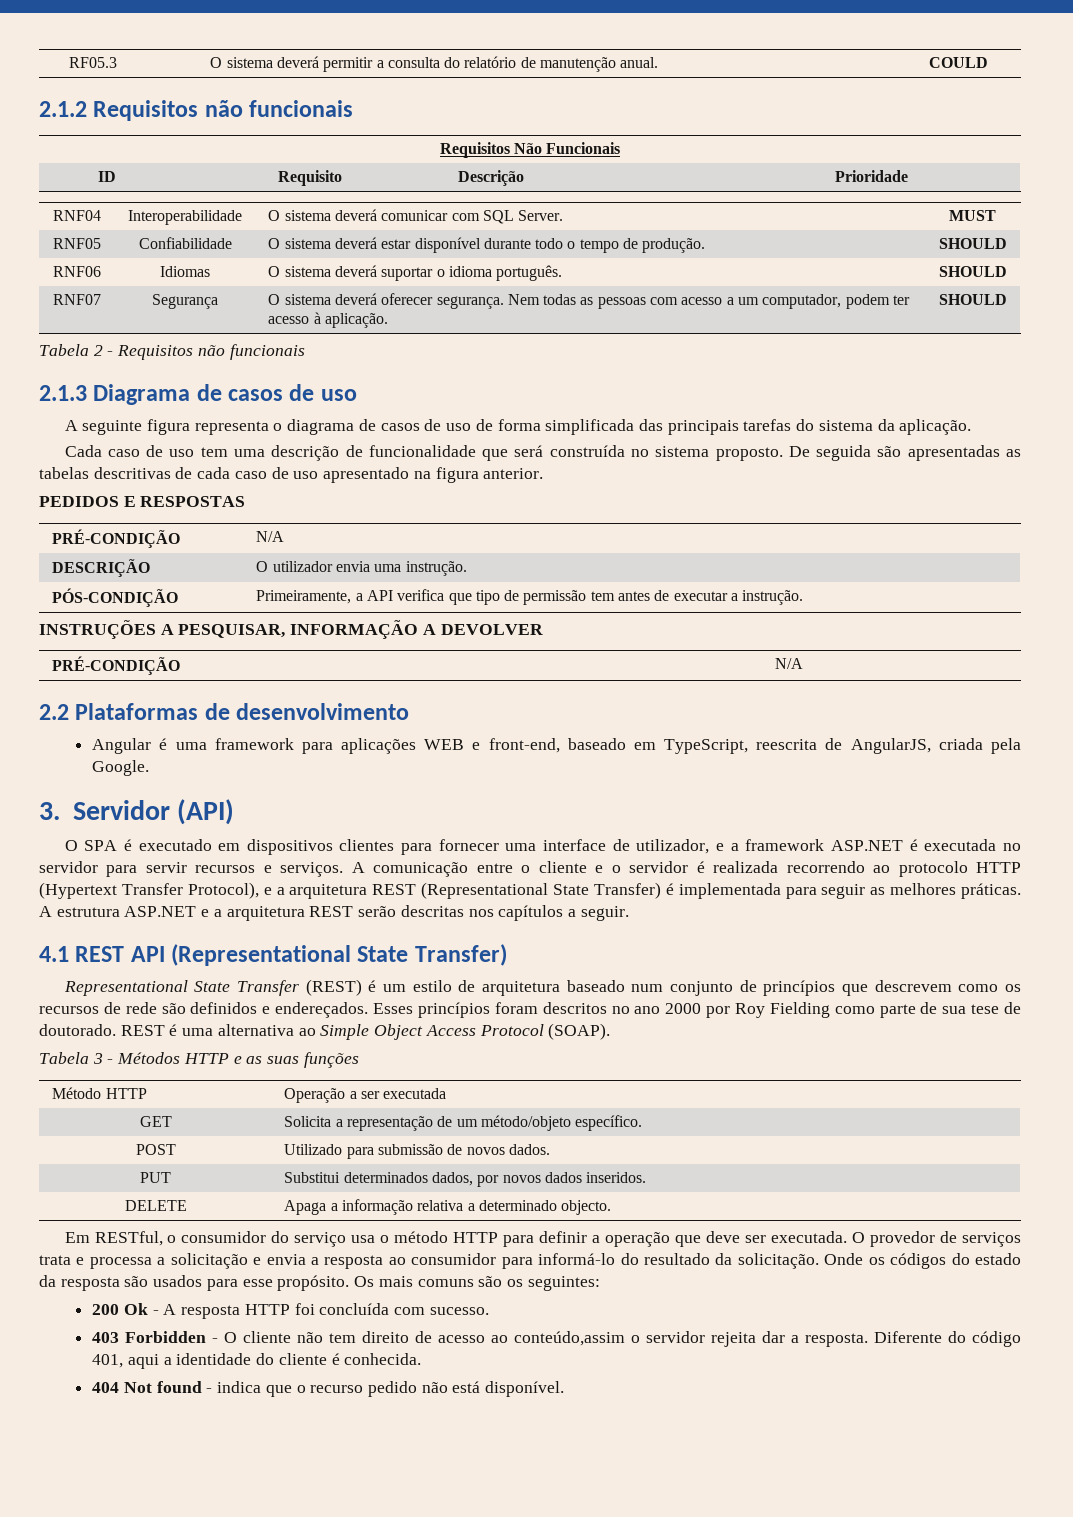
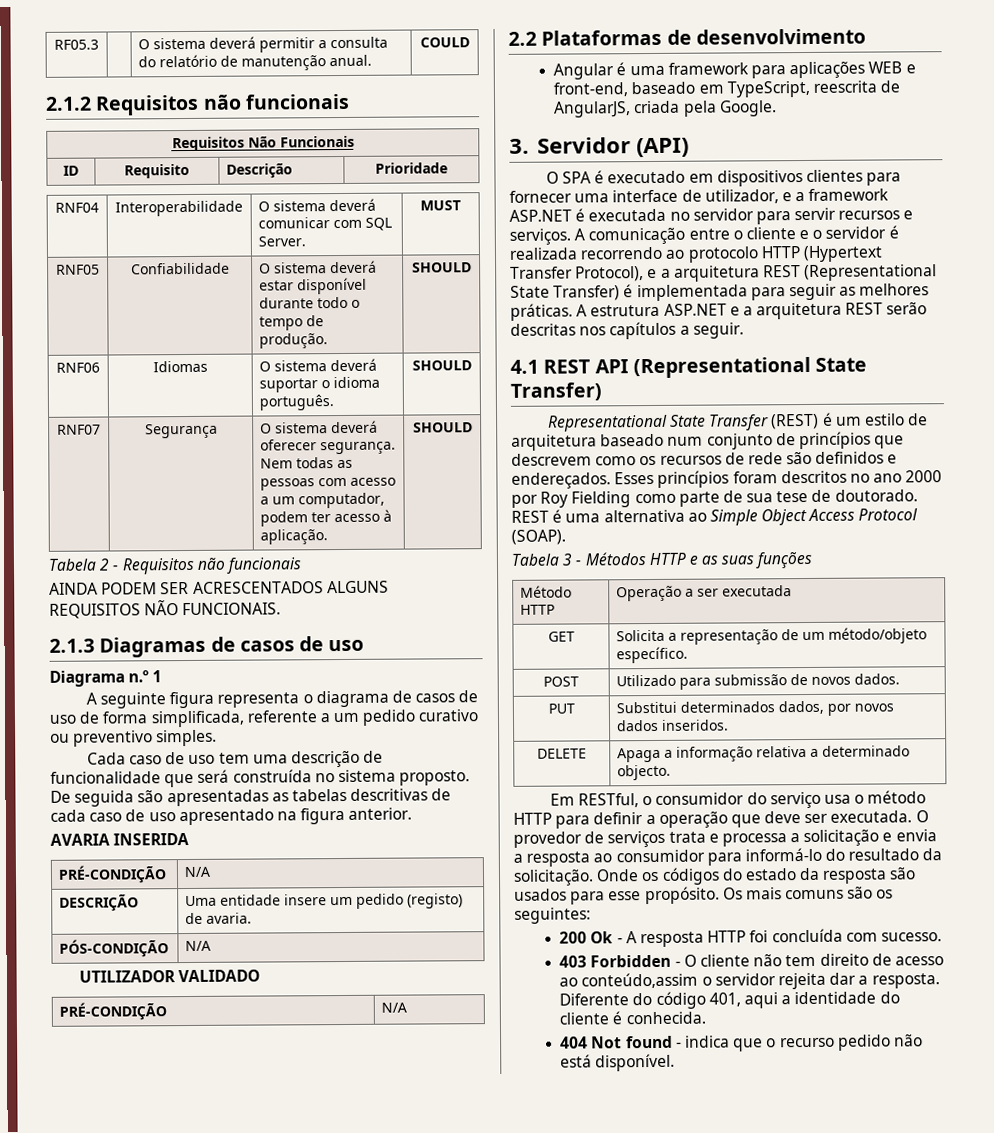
(305, 352) none -> [49,580,389,595] [49,600,282,619] // AINDA PODEM SER ACRESCENTADOS ALGUNS REQUISITOS NÃO FUNCIONAIS.
[93,384,357,405] Diagrama de casos de uso -> [99,636,365,658] [49,670,163,687] Diagramas de casos de uso // Diagrama n.º 1
[545,419,972,435] simplificada das principais tarefas do sistema da aplicação. -> [150,709,479,728] [50,729,218,747] simplificada, referente a um pedido curativo ou preventivo simples.
[39,496,246,507] PEDIDOS E RESPOSTAS -> [50,832,190,846] AVARIA INSERIDA
[256,561,467,576] [52,588,179,607] [256,589,804,605] [39,620,543,639] O utilizador envia uma instrução. // PÓS-CONDIÇÃO | Primeiramente, a API verifica que tipo de permissão tem antes de executar a instrução. // INSTRUÇÕES A PESQUISAR, INFORMAÇÃO A DEVOLVER -> [185,893,464,909] [185,912,253,925] [59,939,170,958] [185,940,212,952] [79,969,261,983] Uma entidade insere um pedido (registo) de avaria. // PÓS-CONDIÇÃO | N/A // UTILIZADOR VALIDADO

